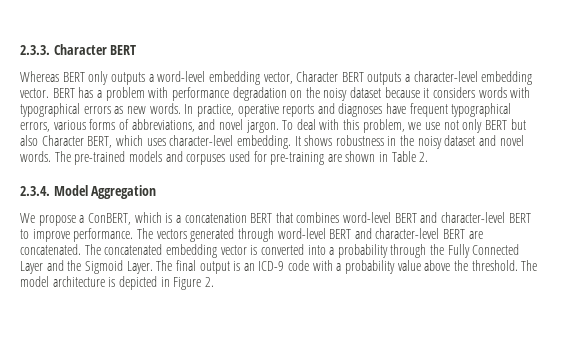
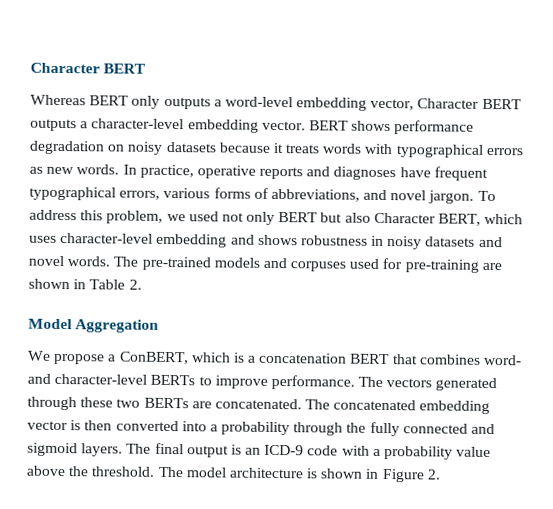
[20,45,50,55] 2.3.3. -> (30, 68) none
[78,87,382,101] has a problem with performance degradation on the noisy dataset -> [351,120,475,135] [29,140,217,155] shows performance degradation on noisy datasets
[433,87,476,98] considers -> [285,144,321,154] treats
[296,119,340,130] deal with -> [29,209,77,221] address
[425,122,441,130] use -> [188,211,219,222] used
[236,135,301,149] embedding. It -> [156,233,255,248] embedding and
[400,135,476,149] the noisy dataset -> [387,236,476,250] noisy datasets
[20,186,50,196] 2.3.4. -> (142, 284) none
[343,212,531,223] word-level BERT and character-level BERT -> [483,354,523,366] [27,373,196,386] word- and character-level BERTs
[277,228,466,239] word-level BERT and character-level BERT -> [80,397,189,409] these two BERTs
(258, 250) none -> [84,420,113,431] then
[447,244,520,258] [20,260,153,274] Fully Connected Layer and the Sigmoid Layer. -> [369,421,496,437] [27,442,124,457] fully connected and sigmoid layers.
[118,276,157,290] depicted -> [320,468,364,479] shown

